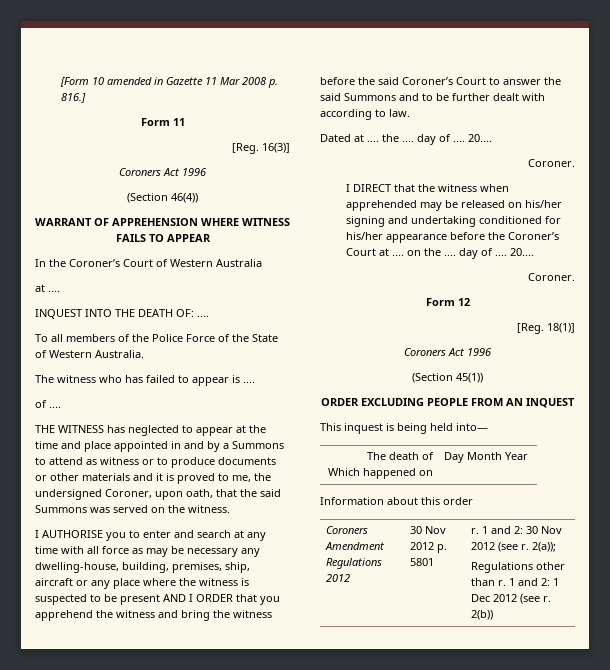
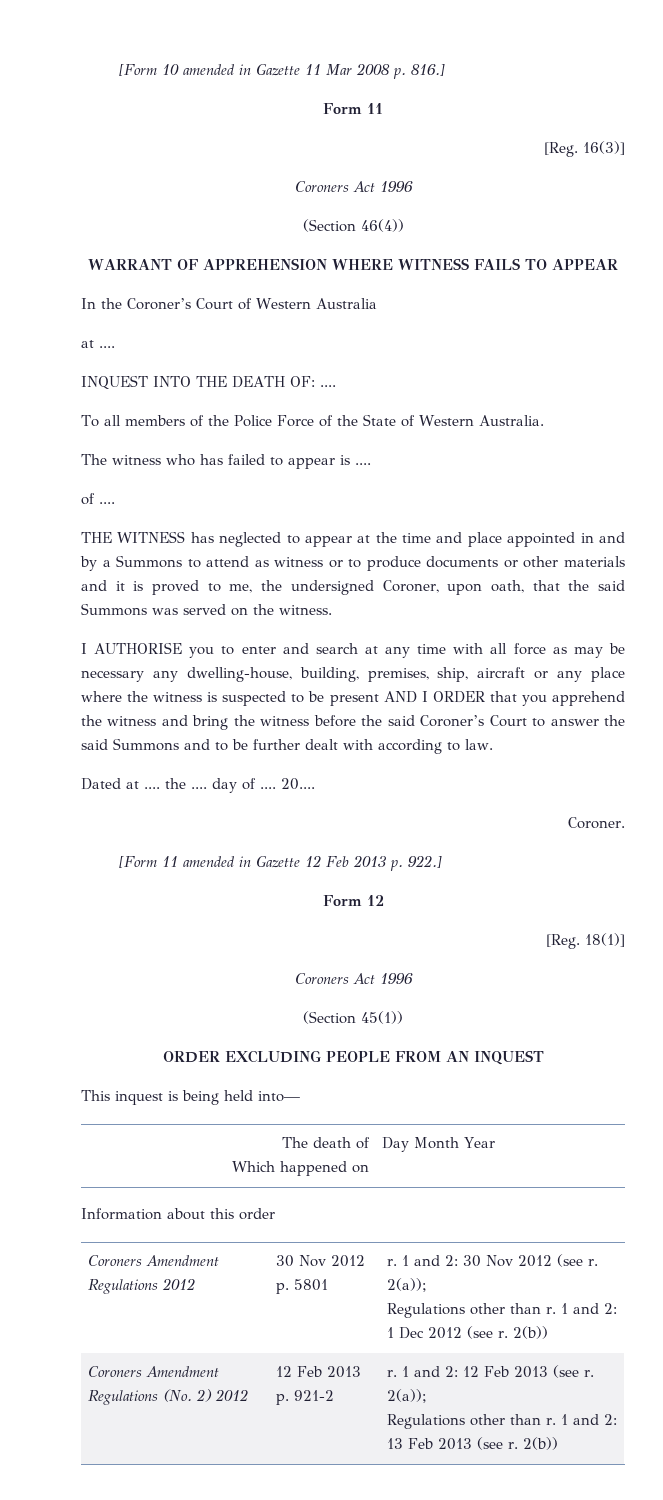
[346,184,510,192] [346,200,563,211] [346,216,562,227] [346,232,560,243] [346,248,535,259] [528,273,575,281] I DIRECT that the witness when apprehended may be released on his/her signing and undertaking conditioned for his/her appearance before the Coroner’s Court at .... on the .... day of .... 20.... // Coroner. -> [119,855,443,871] [Form 11 amended in Gazette 12 Feb 2013 p. 922.]
(493, 615) none -> [87,1366,219,1377] [87,1389,248,1405] [275,1366,361,1378] [275,1390,334,1405] [386,1365,594,1378] [386,1389,427,1403] [386,1414,617,1429] [386,1437,558,1450] // Coroners Amendment Regulations (No. 2) 2012 | 12 Feb 2013 p. 921-2 | r. 1 and 2: 12 Feb 2013 (see r. 2(a)); // Regulations other than r. 1 and 2: 13 Feb 2013 (see r. 2(b))

